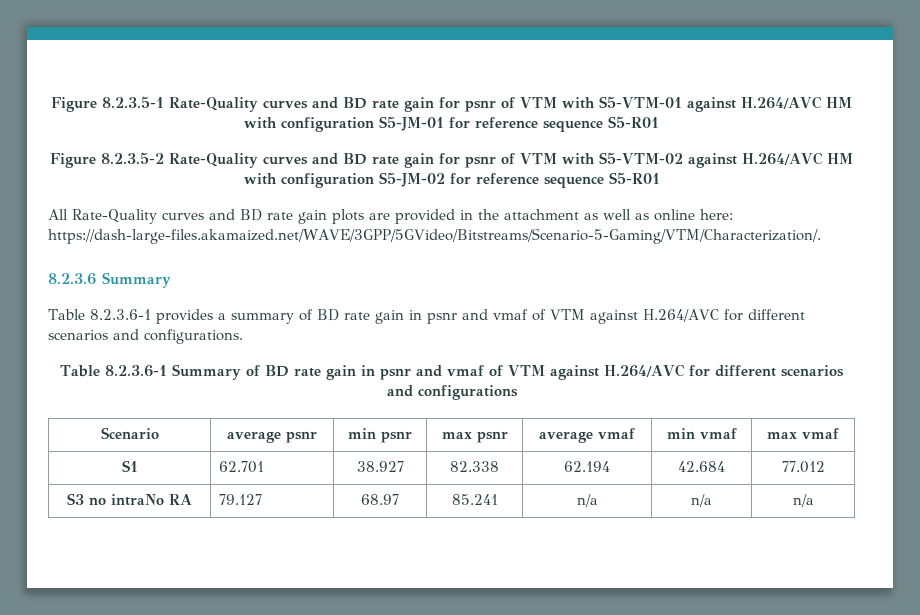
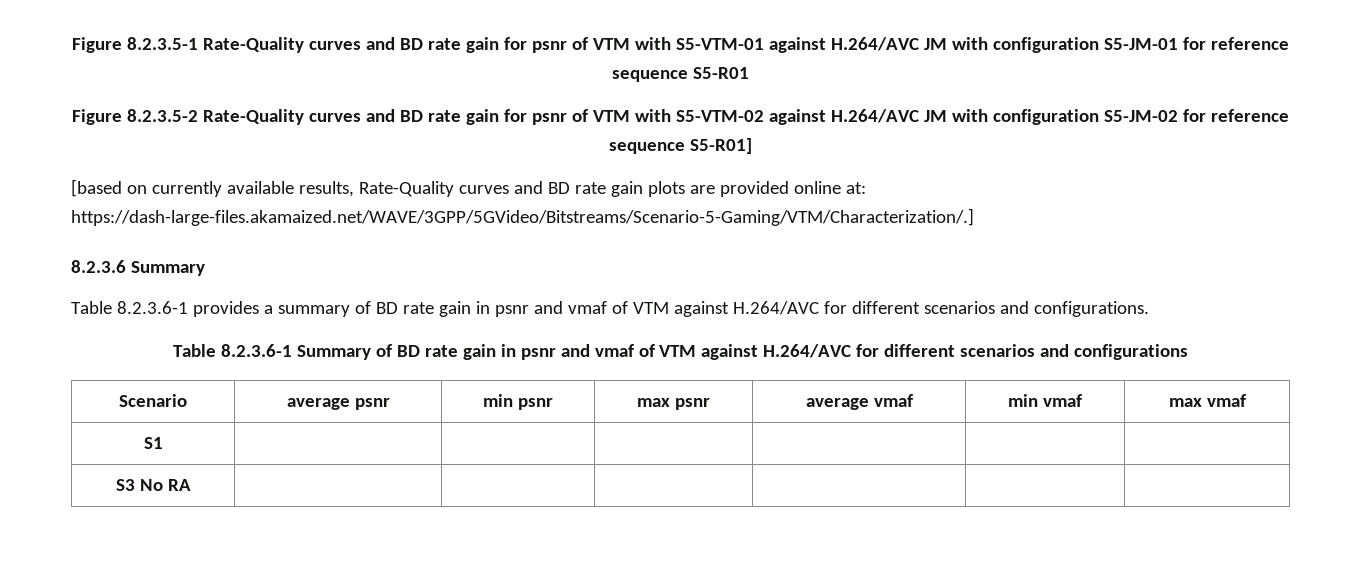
[825,97,852,108] HM -> [923,38,947,50] JM
[826,153,853,164] HM -> [923,110,947,122] JM
[608,172,660,184] [48,209,68,220] S5-R01 // All -> [689,138,752,154] [71,179,354,197] S5-R01] // [based on currently available results,
[460,209,733,221] [48,228,821,244] in the attachment as well as online here: https://dash-large-files.akamaized.net/WAVE/3GPP/5GVideo/Bitstreams/Scenario-5-Gaming/VTM/Characterization/. -> [793,181,866,194] [71,208,974,226] online at: https://dash-large-files.akamaized.net/WAVE/3GPP/5GVideo/Bitstreams/Scenario-5-Gaming/VTM/Characterization/.]
[218,461,264,473] [356,461,404,472] [450,461,499,472] [564,461,610,472] [678,461,725,472] [781,461,825,473] 62.701 | 38.927 | 82.338 | 62.194 | 42.684 | 77.012 -> (163, 443) | | | | |
[89,494,164,506] no intraNo -> [139,479,163,491] No
[218,494,262,505] [361,494,399,505] [451,494,498,505] [576,494,598,507] [691,494,712,507] [792,494,814,507] 79.127 | 68.97 | 85.241 | n/a | n/a | n/a -> (191, 485) | | | | |

